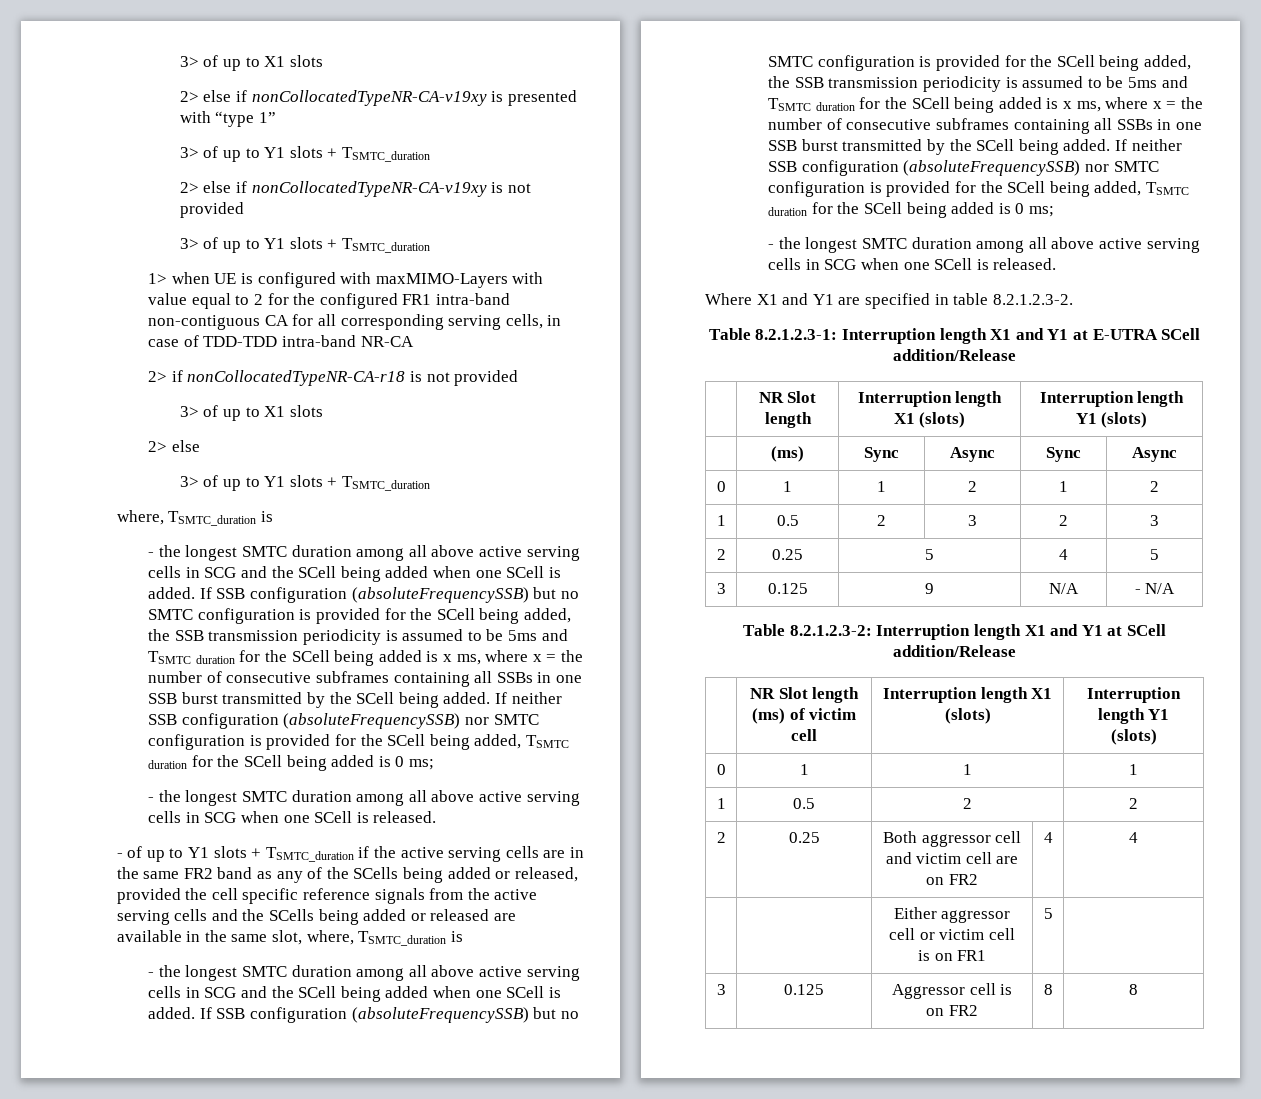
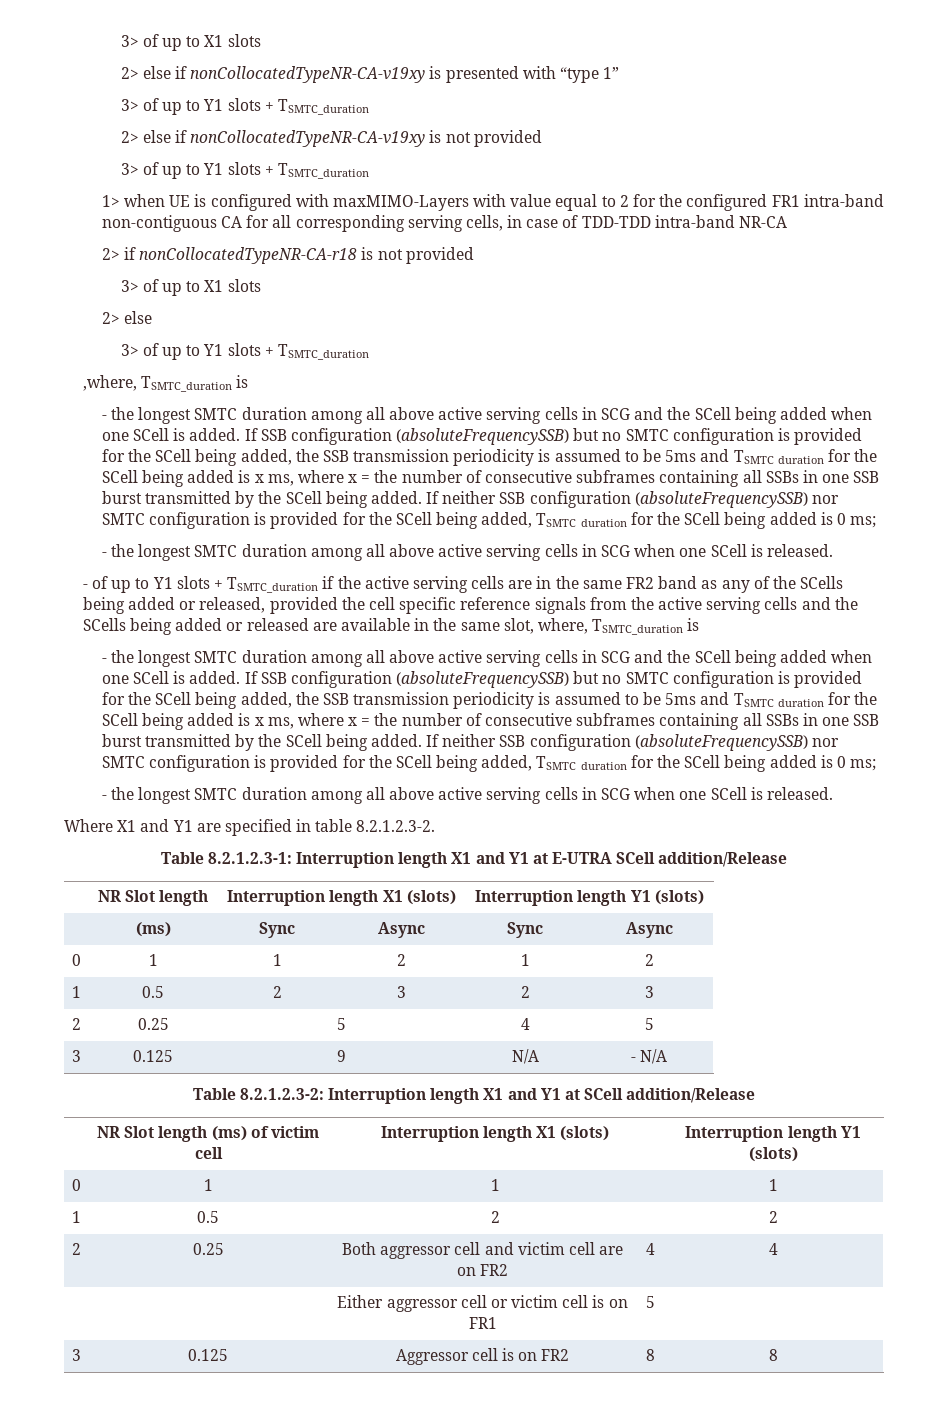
[116,510,164,525] where, -> [82,375,137,391] ,where,

